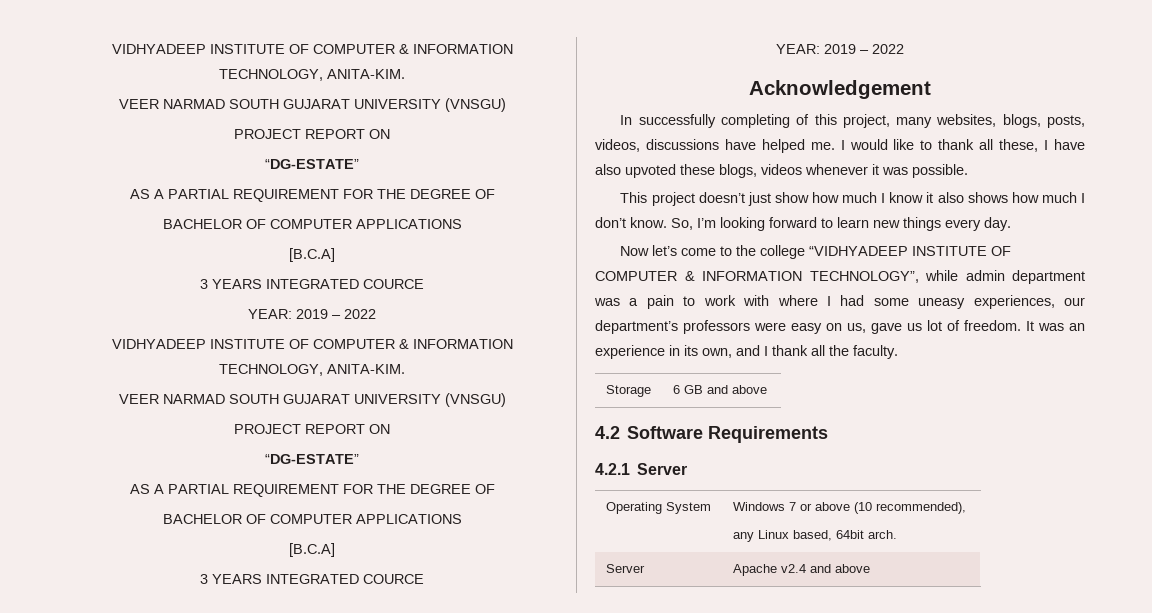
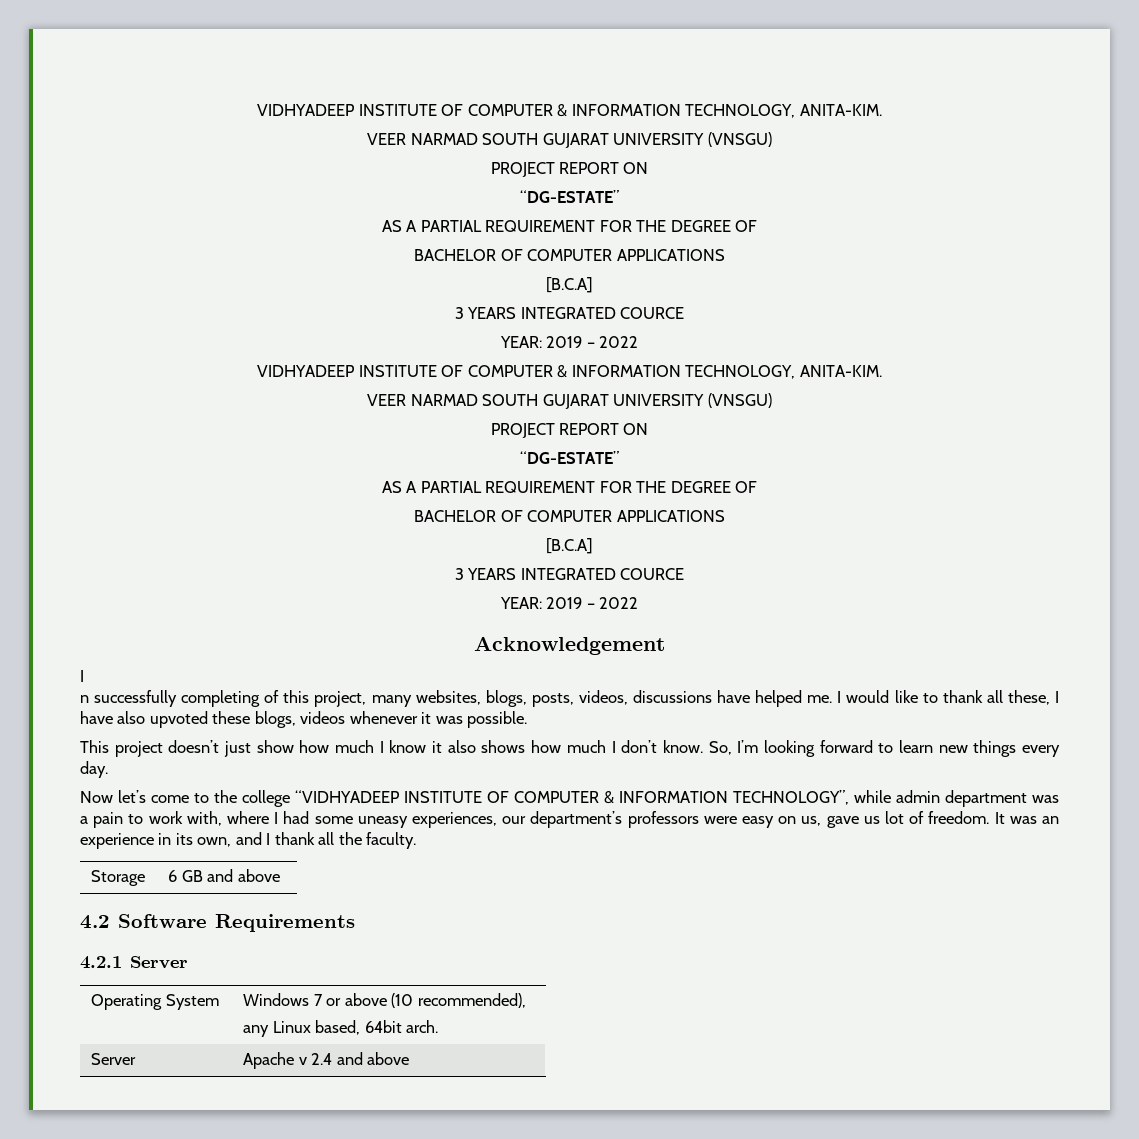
[620,115,633,125] In -> [80,670,84,682] [80,695,89,703] I // n
[743,295,770,306] with -> [186,811,222,826] with,
[780,564,806,573] v2.4 -> [298,1053,333,1065] v 2.4

